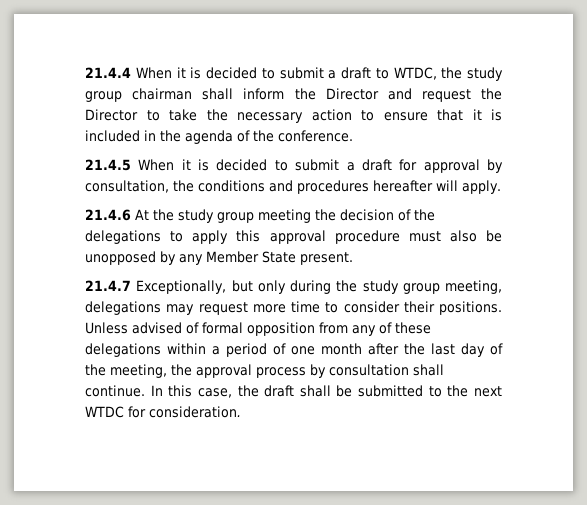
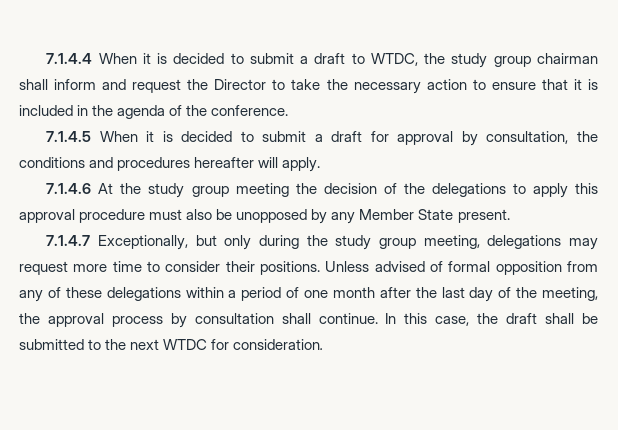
[85,67,131,78] 21.4.4 -> [46,53,93,64] 7.1.4.4
[294,88,379,100] the Director -> (97, 84) none
[85,159,131,171] 21.4.5 -> [46,131,92,142] 7.1.4.5
[85,209,131,221] 21.4.6 -> [46,183,92,194] 7.1.4.6
[85,280,131,291] 21.4.7 -> [46,235,91,246] 7.1.4.7

